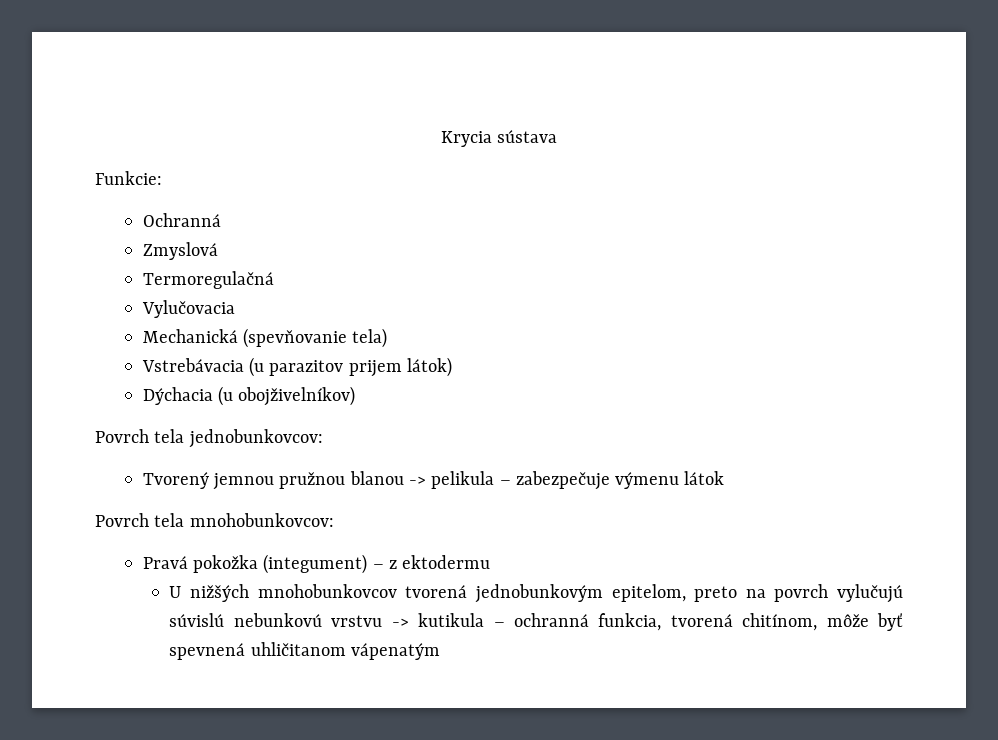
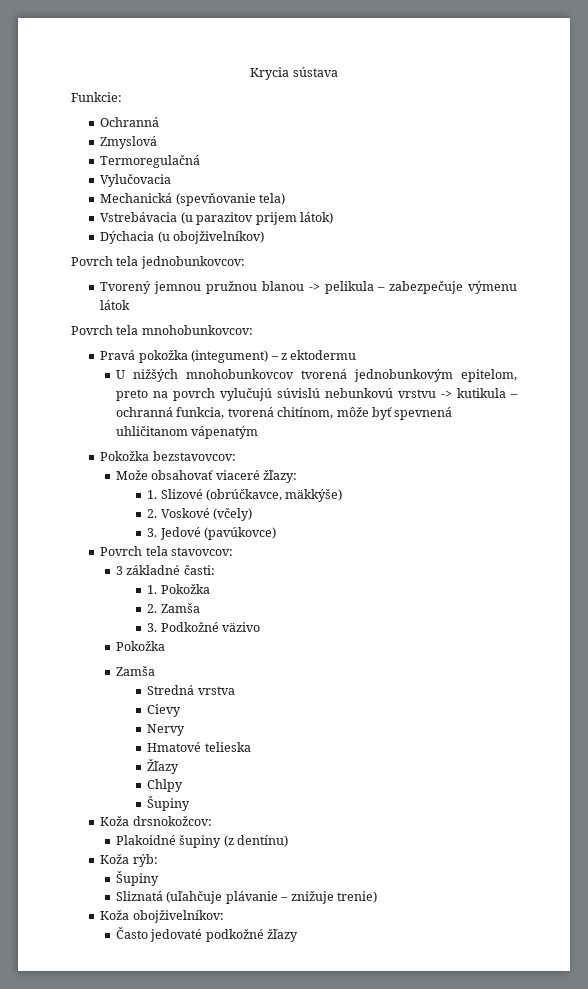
(440, 651) none -> [100,451,236,461] [116,470,298,483] [147,489,343,502] [147,508,253,521] [147,527,277,540] [100,546,234,556] [116,565,215,575] [147,584,210,594] [147,603,200,613] [147,622,261,632] [116,641,166,651] [116,666,156,676] [147,685,235,695] [147,704,182,717] [147,724,186,736] [147,742,251,752] [147,759,180,774] [147,779,184,792] [147,796,191,811] [100,816,212,826] [116,835,289,848] [100,854,158,867] [116,871,160,886] [116,891,377,904] [100,910,224,923] [116,927,299,942] // Pokožka bezstavovcov: // Može obsahovať viaceré žľazy: // 1. Slizové (obrúčkavce, mäkkýše) // 2. Voskové (včely) // 3. Jedové (pavúkovce) // Povrch tela stavovcov: // 3 základné časti: // 1. Pokožka // 2. Zamša // 3. Podkožné väzivo // Pokožka // Zamša // Stredná vrstva // Cievy // Nervy // Hmatové telieska // Žľazy // Chlpy // Šupiny // Koža drsnokožcov: // Plakoidné šupiny (z dentínu) // Koža rýb: // Šupiny // Sliznatá (uľahčuje plávanie – znižuje trenie) // Koža obojživelníkov: // Často jedovaté podkožné žľazy

